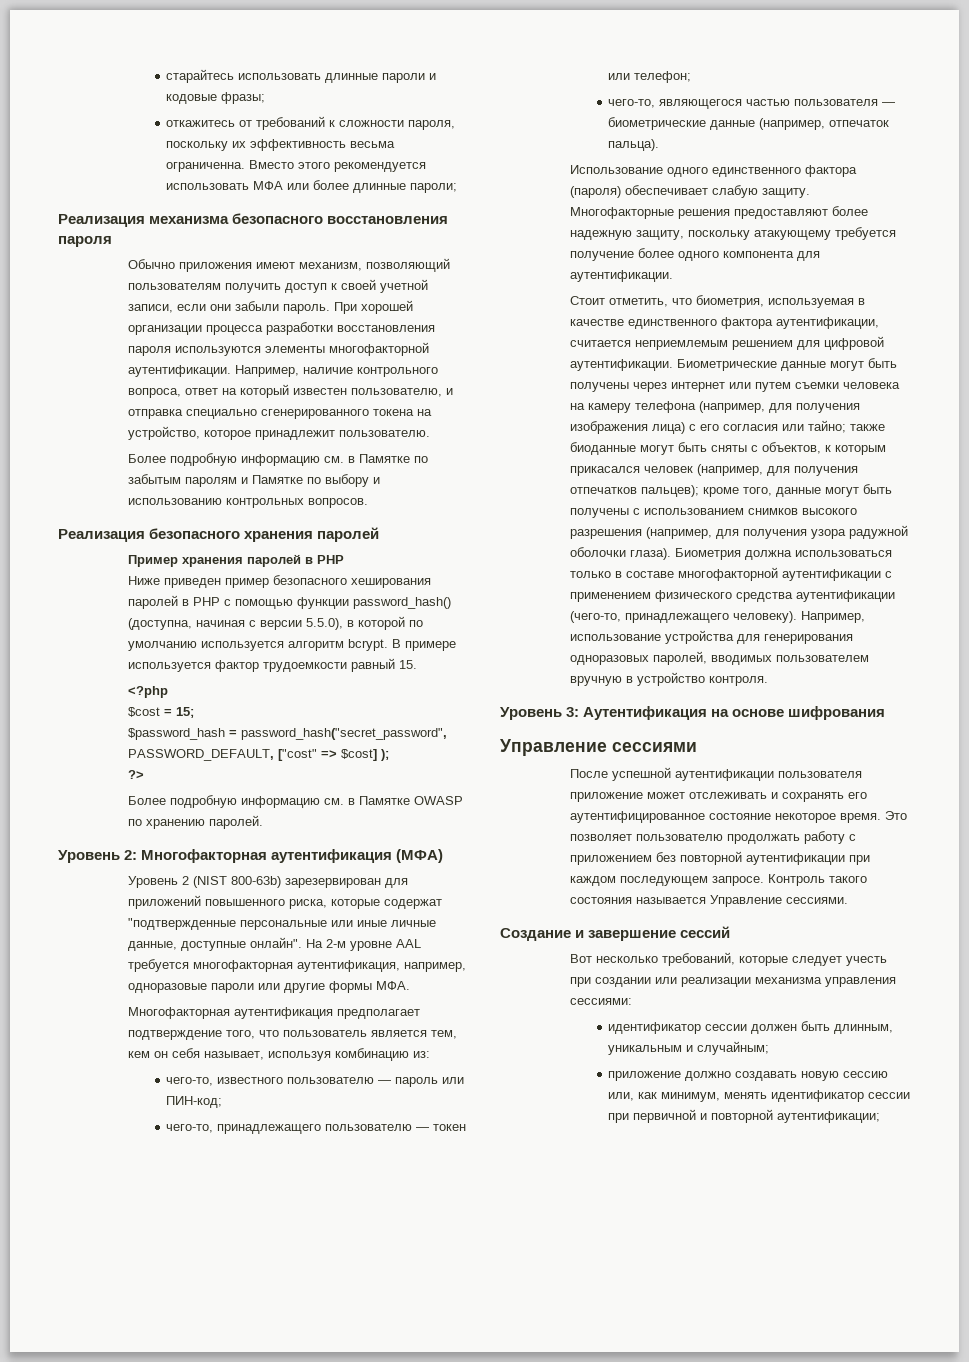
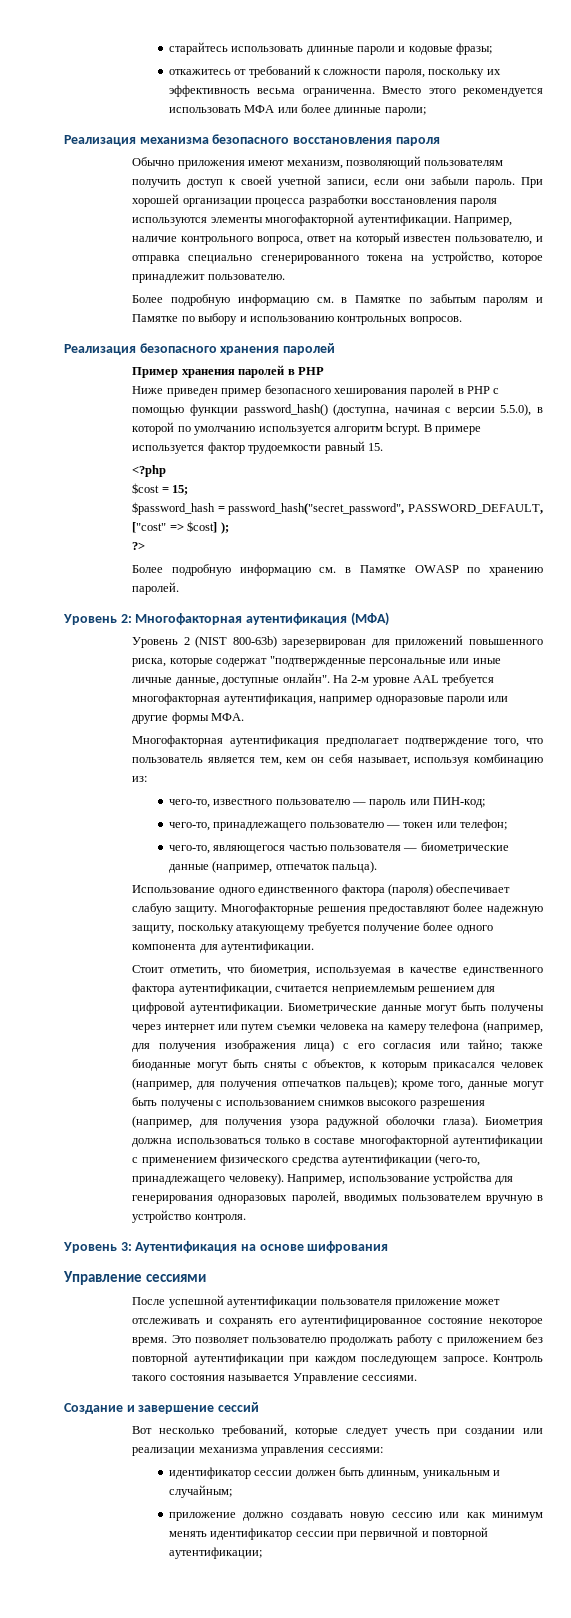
[404,962,467,972] например, -> [319,696,373,705] например
[608,1092,721,1102] или, как минимум, -> [439,1512,543,1521] или как минимум

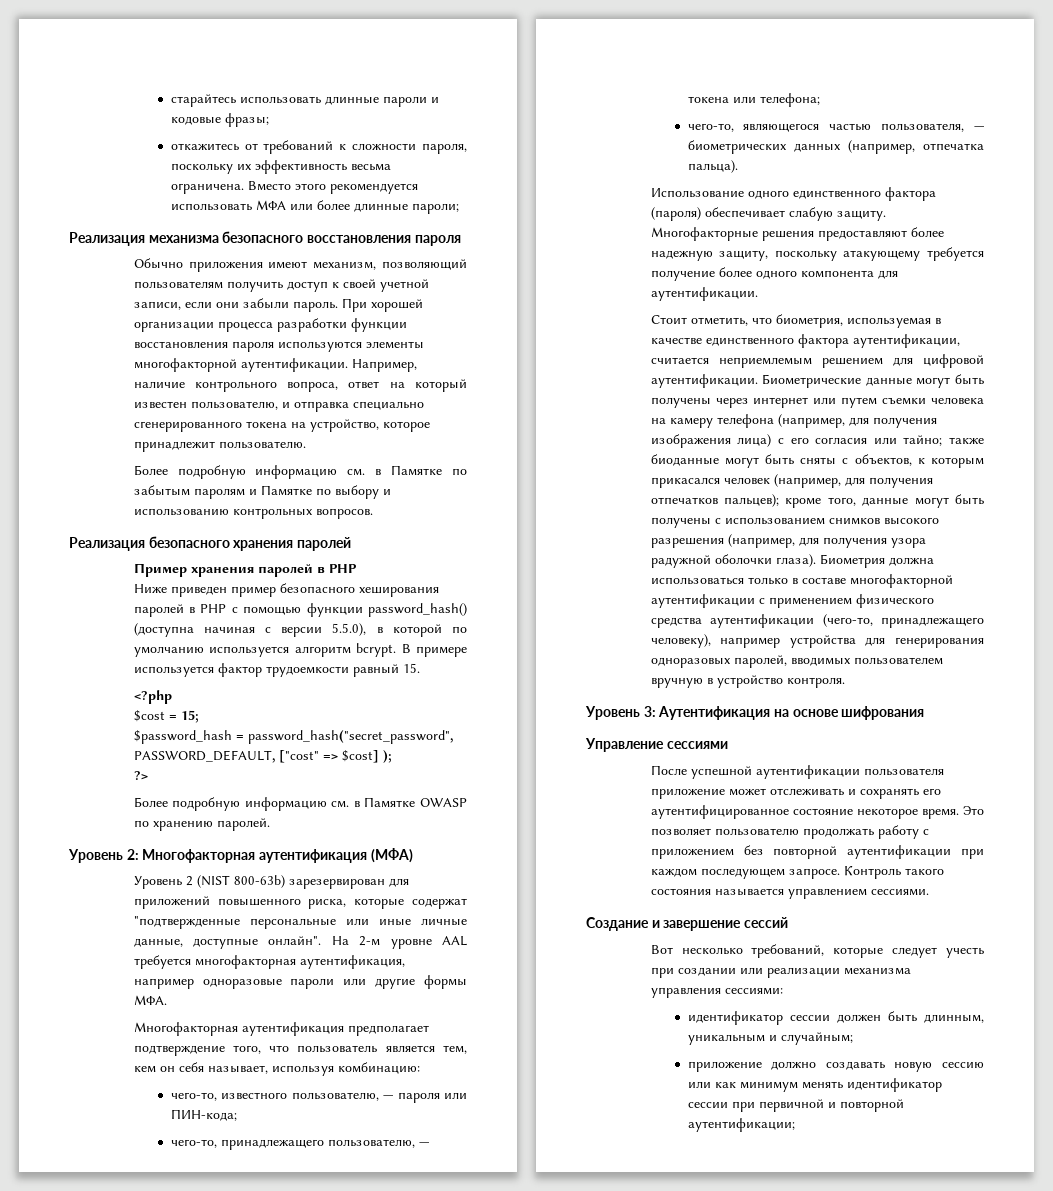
[302,88,375,97] ограниченна. -> [170,183,244,194] ограничена.
(368, 201) none -> [350,318,407,332] функции
[333,404,390,416] (доступна, -> [133,623,194,637] (доступна
[474,754,543,766] [132,776,148,782] комбинацию из: -> [337,1062,420,1074] комбинацию:
[275,797,486,808] [168,819,508,831] [168,842,509,854] [168,861,330,873] пользователю — пароль или ПИН-код; // чего-то, принадлежащего пользователю — токен или телефон; // чего-то, являющегося частью пользователя — биометрические данные (например, отпечаток -> [291,1092,468,1103] [170,1109,237,1121] [170,1139,429,1150] [687,93,820,107] [687,123,984,132] [687,140,984,154] пользователю, — пароля или ПИН-кода; // чего-то, принадлежащего пользователю, — токена или телефона; // чего-то, являющегося частью пользователя, — биометрических данных (например, отпечатка
[228,1173,430,1185] человеку). Например, использование -> [650,634,781,648] человеку), например
[292,1373,359,1384] Управление -> [787,888,867,899] управлением

